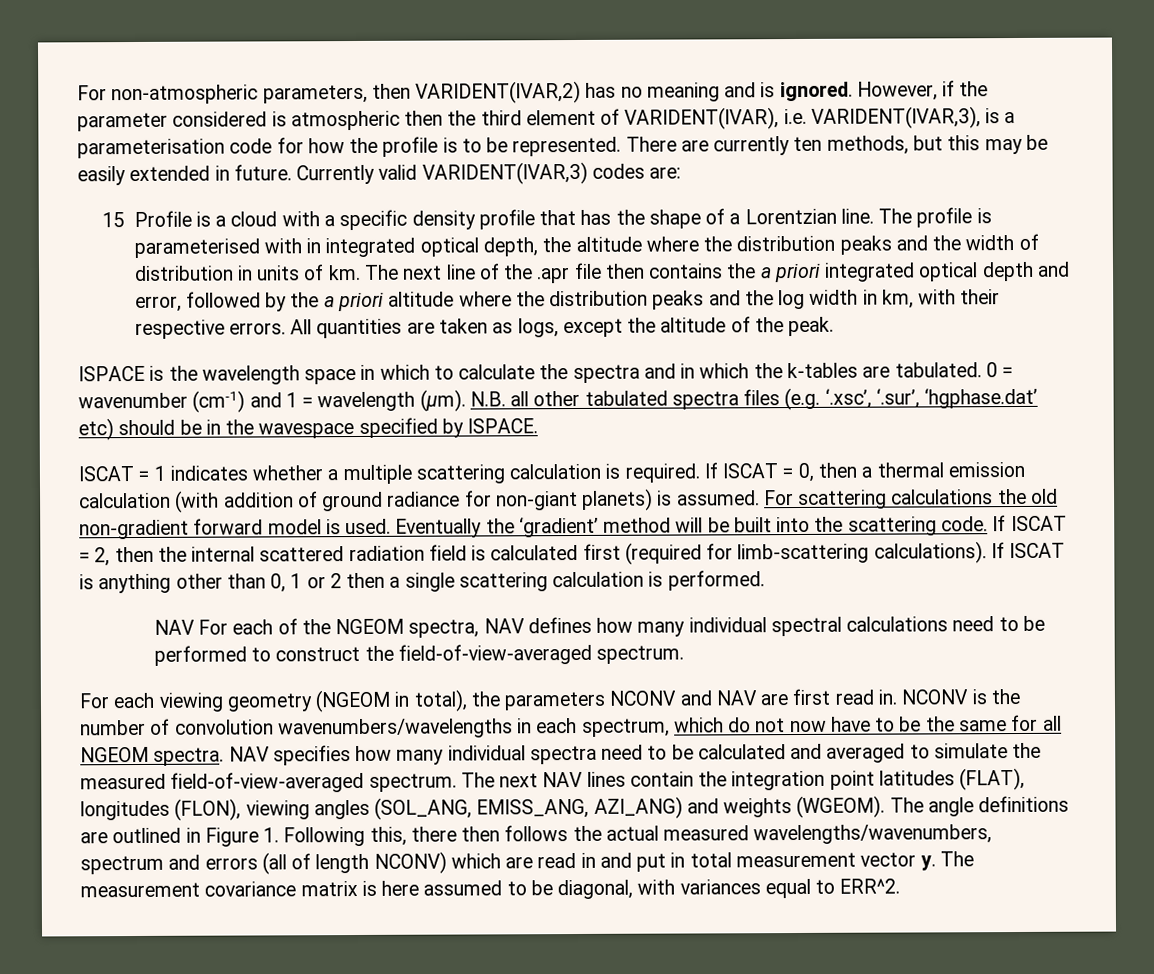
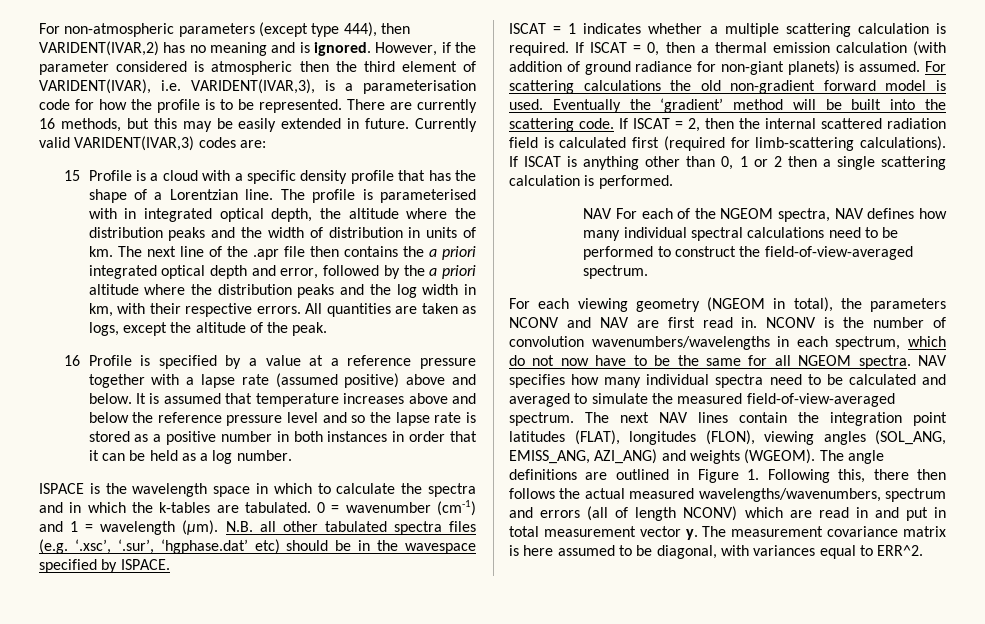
[262,84,368,104] parameters, -> [178,22,377,37] parameters (except type 444),
[793,136,823,152] ten -> [39,118,55,129] 16
(835, 326) none -> [63,355,476,369] [88,373,477,388] [88,393,477,407] [88,412,476,426] [88,431,478,445] [88,450,292,464] // 16 Profile is specified by a value at a reference pressure together with a lapse rate (assumed positive) above and below. It is assumed that temperature increases above and below the reference pressure level and so the lapse rate is stored as a positive number in both instances in order that it can be held as a log number.

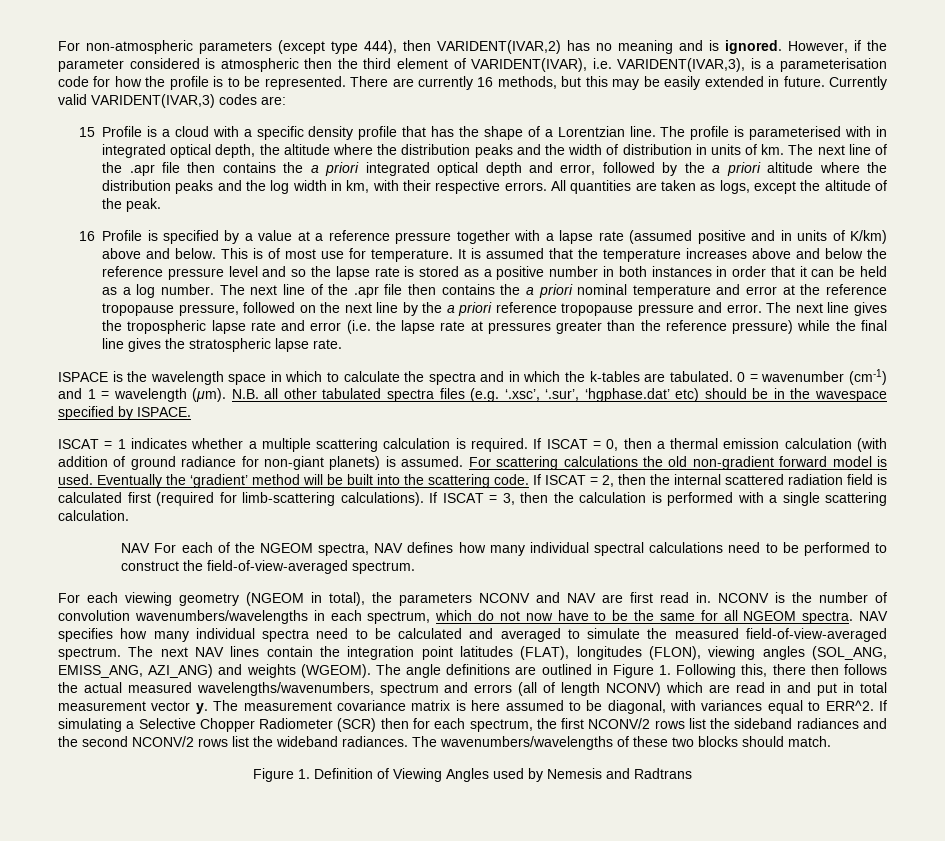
[344,373,477,388] [88,393,132,404] positive) above and below. -> [697,230,888,244] [102,248,454,262] positive and in units of K/km) above and below. This is of most use for temperature.
(253, 398) none -> [578,248,599,259] the
(292, 455) none -> [219,284,888,298] [102,302,887,316] [102,320,888,334] [102,338,343,352] The next line of the .apr file then contains the a priori nominal temperature and error at the reference tropopause pressure, followed on the next line by the a priori reference tropopause pressure and error. The next line gives the tropospheric lapse rate and error (i.e. the lapse rate at pressures greater than the reference pressure) while the final line gives the stratospheric lapse rate.
[567,156,947,170] [509,175,673,189] is anything other than 0, 1 or 2 then a single scattering calculation is performed. -> [489,492,887,506] [58,510,129,521] = 3, then the calculation is performed with a single scattering calculation.
(924, 550) none -> [879,700,888,711] [58,718,888,732] [58,736,831,750] [253,768,692,782] If simulating a Selective Chopper Radiometer (SCR) then for each spectrum, the first NCONV/2 rows list the sideband radiances and the second NCONV/2 rows list the wideband radiances. The wavenumbers/wavelengths of these two blocks should match. // Figure 1. Definition of Viewing Angles used by Nemesis and Radtrans

